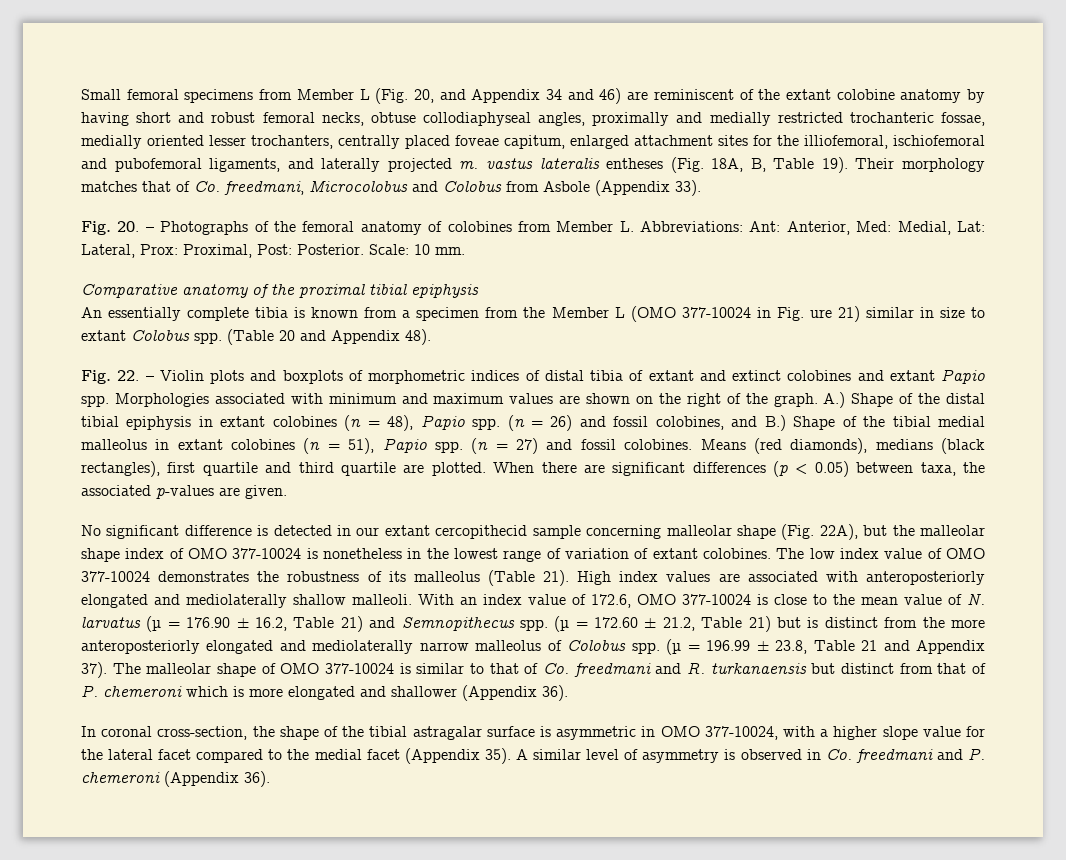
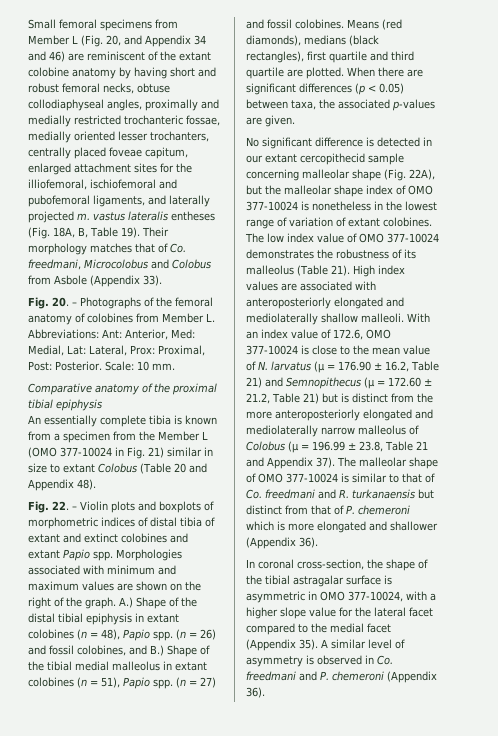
[809,309,832,318] ure -> (145, 453) none
[194,332,222,344] spp. -> (137, 468) none
[519,619,548,631] spp. -> (361, 383) none
[631,642,660,654] spp. -> (285, 446) none

